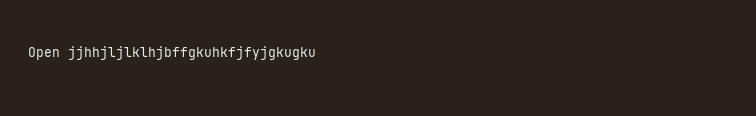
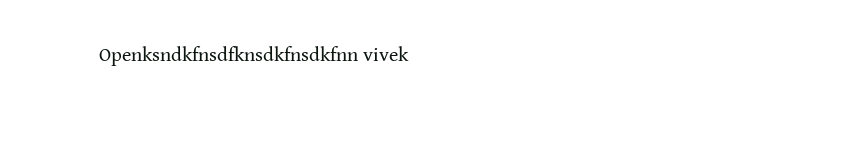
[28,46,316,60] Open jjhhjljlklhjbffgkuhkfjfyjgkugku -> [99,46,410,66] Openksndkfnsdfknsdkfnsdkfnn vivek

